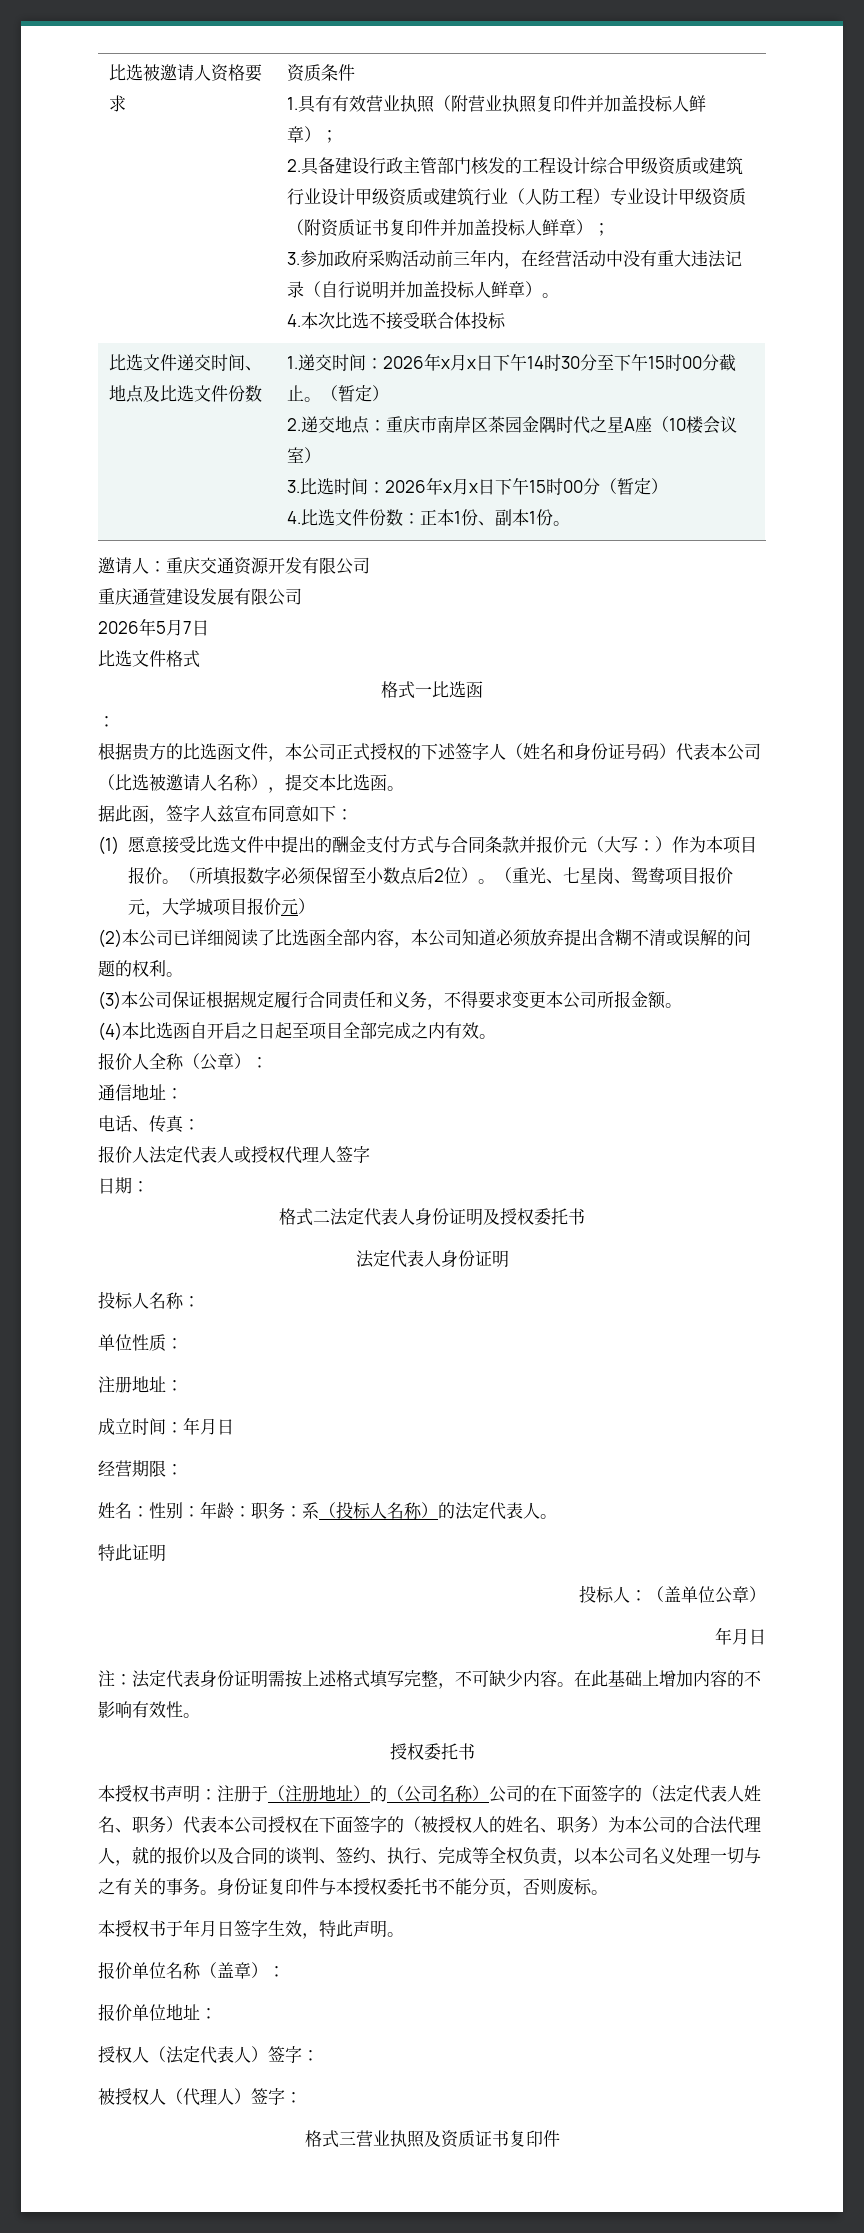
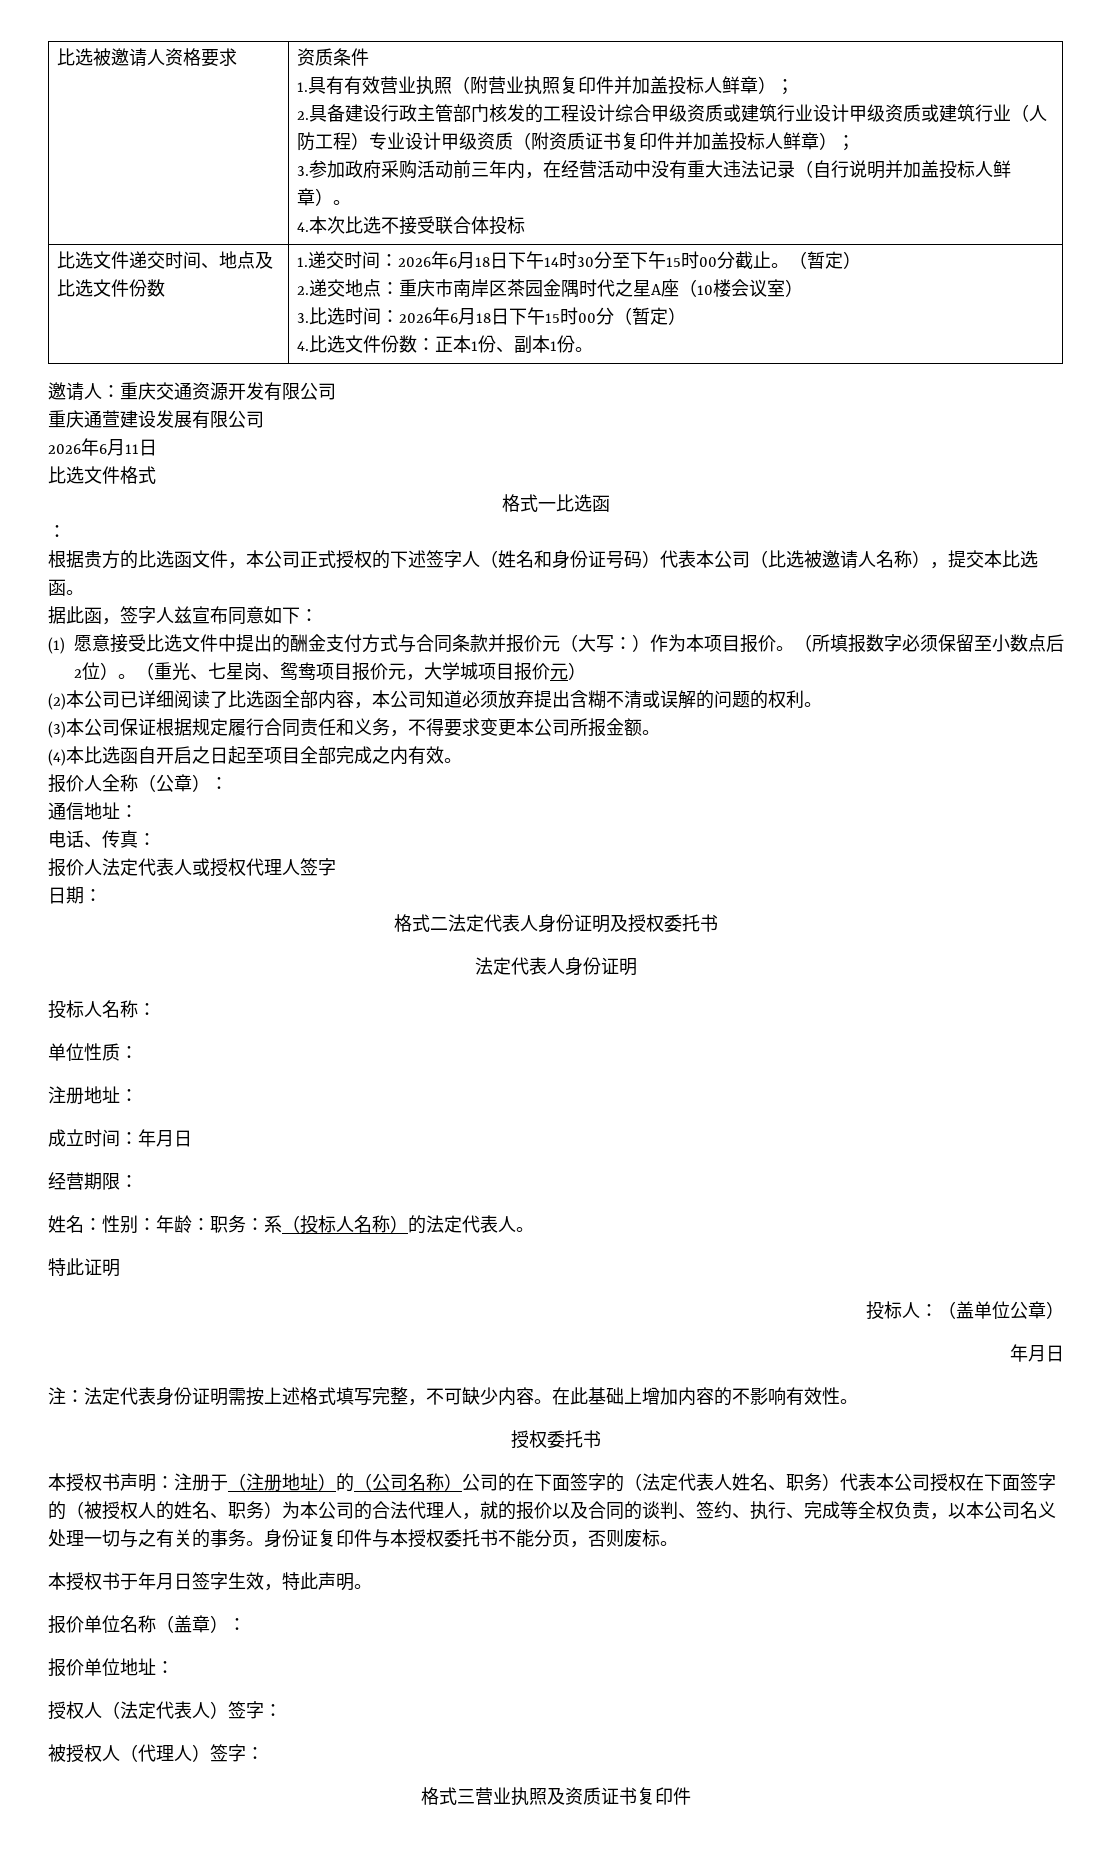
[440,354,476,371] x月x -> [449,252,491,269] 6月18
[442,478,478,495] x月x -> [450,308,492,325] 6月18
[156,619,192,636] 5月7 -> [99,439,139,456] 6月11

